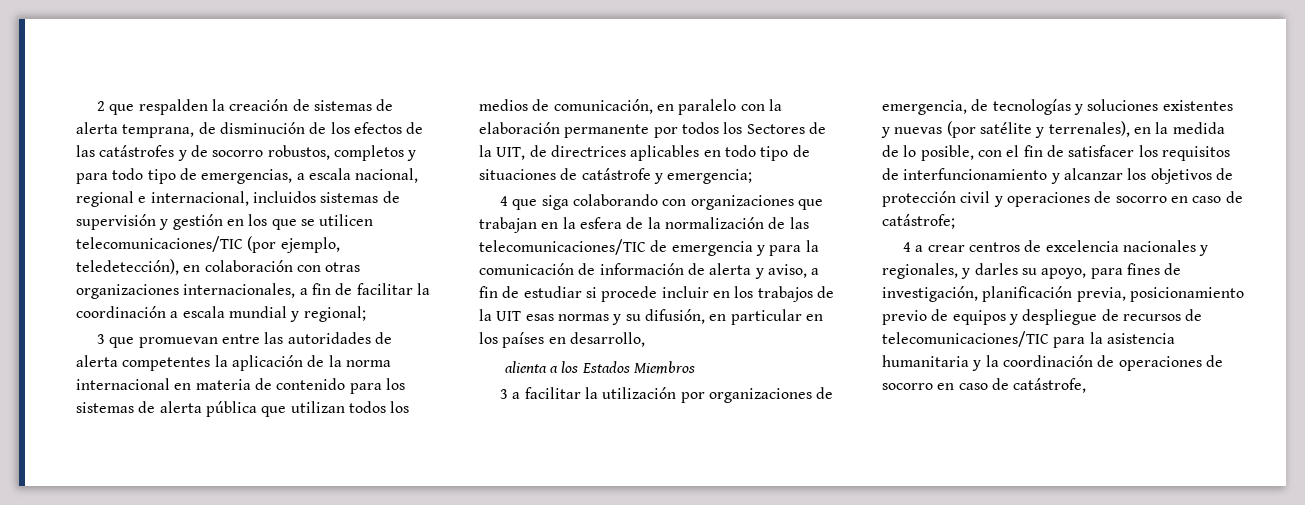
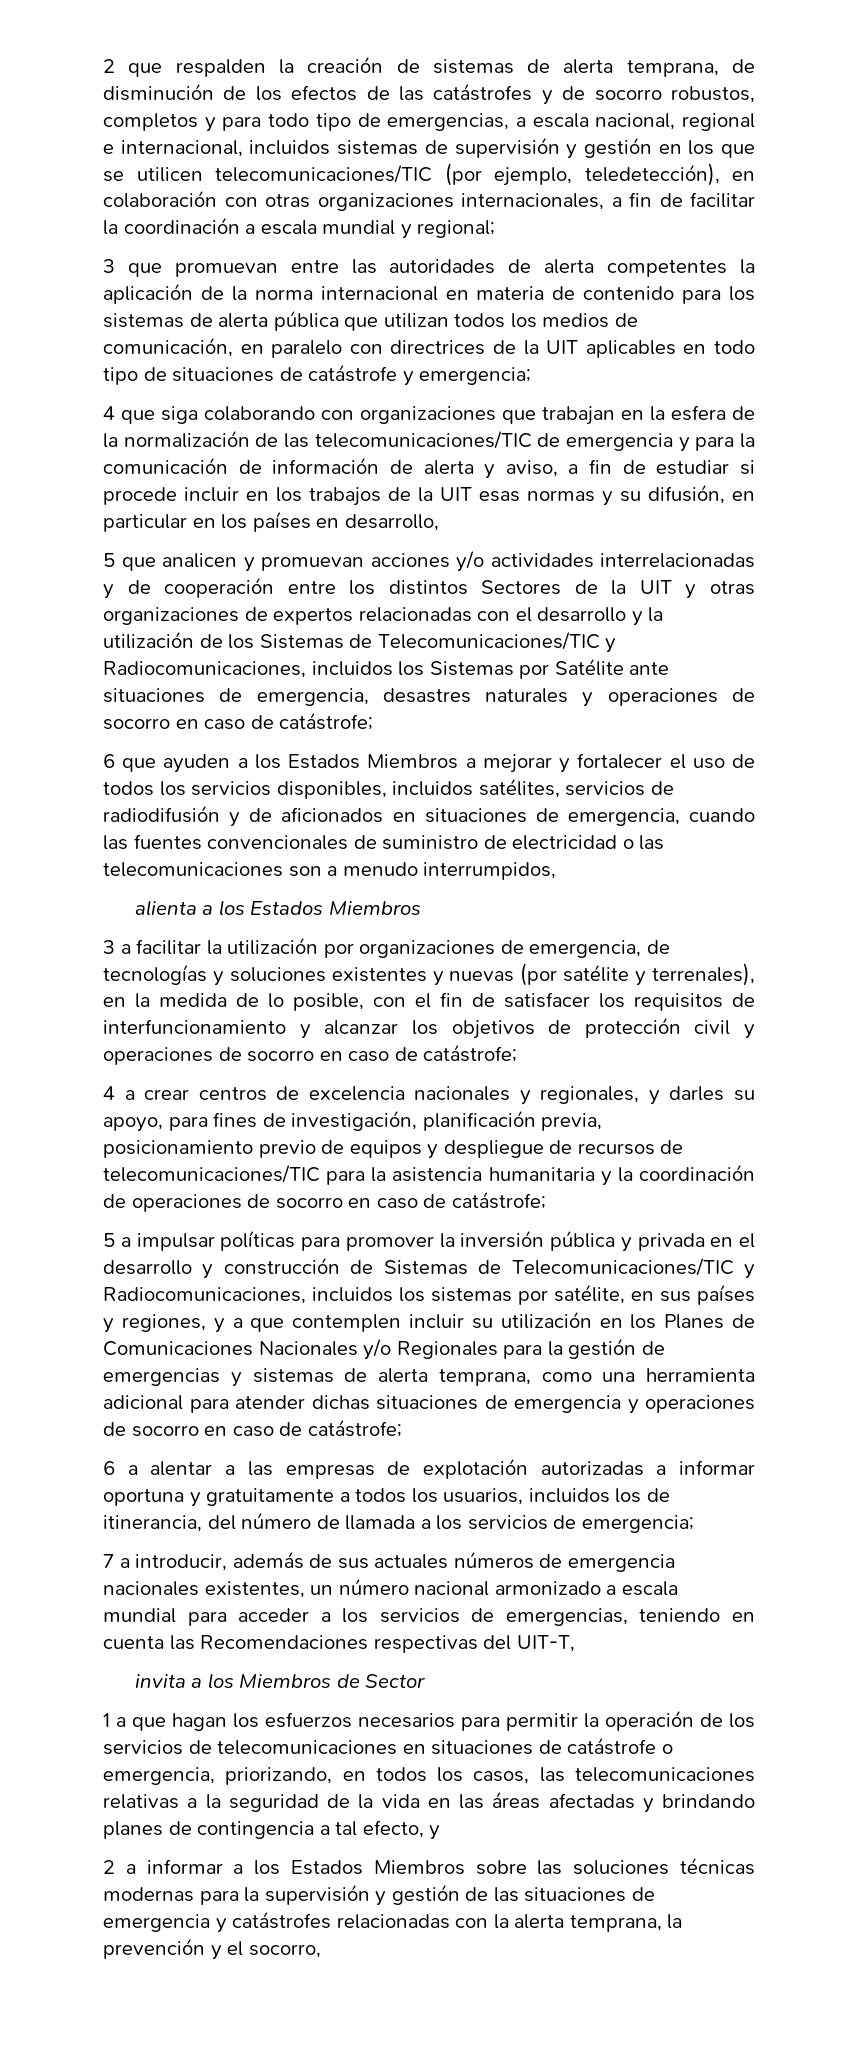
[768,99,782,111] [479,122,826,138] [479,145,626,160] la elaboración permanente por todos los Sectores de la UIT, de directrices -> [390,340,579,355] directrices de la UIT
(645, 339) none -> [103,551,755,572] [103,577,755,599] [103,607,664,626] [103,631,617,653] [103,658,670,679] [103,688,755,707] [103,712,374,730] [103,753,756,773] [103,778,674,799] [103,805,755,827] [103,834,665,850] [103,862,557,880] // 5 que analicen y promuevan acciones y/o actividades interrelacionadas y de cooperación entre los distintos Sectores de la UIT y otras organizaciones de expertos relacionadas con el desarrollo y la utilización de los Sistemas de Telecomunicaciones/TIC y Radiocomunicaciones, incluidos los Sistemas por Satélite ante situaciones de emergencia, desastres naturales y operaciones de socorro en caso de catástrofe; // 6 que ayuden a los Estados Miembros a mejorar y fortalecer el uso de todos los servicios disponibles, incluidos satélites, servicios de radiodifusión y de aficionados en situaciones de emergencia, cuando las fuentes convencionales de suministro de electricidad o las telecomunicaciones son a menudo interrumpidos,
[1013,378,1087,393] catástrofe, -> [451,1191,546,1209] [103,1230,755,1252] [103,1257,756,1279] [103,1284,755,1305] [103,1311,756,1333] [103,1338,665,1360] [103,1368,755,1387] [103,1395,755,1414] [103,1419,402,1437] [103,1458,755,1479] [103,1488,670,1507] [103,1512,694,1533] [103,1551,675,1572] [103,1578,678,1598] [103,1608,755,1626] [103,1635,575,1653] [134,1673,426,1689] [103,1710,755,1731] [103,1737,673,1755] [103,1767,755,1785] [103,1791,755,1813] [103,1820,441,1840] [103,1857,755,1875] [103,1884,655,1906] [103,1911,683,1933] [103,1938,321,1960] catástrofe; // 5 a impulsar políticas para promover la inversión pública y privada en el desarrollo y construcción de Sistemas de Telecomunicaciones/TIC y Radiocomunicaciones, incluidos los sistemas por satélite, en sus países y regiones, y a que contemplen incluir su utilización en los Planes de Comunicaciones Nacionales y/o Regionales para la gestión de emergencias y sistemas de alerta temprana, como una herramienta adicional para atender dichas situaciones de emergencia y operaciones de socorro en caso de catástrofe; // 6 a alentar a las empresas de explotación autorizadas a informar oportuna y gratuitamente a todos los usuarios, incluidos los de itinerancia, del número de llamada a los servicios de emergencia; // 7 a introducir, además de sus actuales números de emergencia nacionales existentes, un número nacional armonizado a escala mundial para acceder a los servicios de emergencias, teniendo en cuenta las Recomendaciones respectivas del UIT-T, // invita a los Miembros de Sector // 1 a que hagan los esfuerzos necesarios para permitir la operación de los servicios de telecomunicaciones en situaciones de catástrofe o emergencia, priorizando, en todos los casos, las telecomunicaciones relativas a la seguridad de la vida en las áreas afectadas y brindando planes de contingencia a tal efecto, y // 2 a informar a los Estados Miembros sobre las soluciones técnicas modernas para la supervisión y gestión de las situaciones de emergencia y catástrofes relacionadas con la alerta temprana, la prevención y el socorro,

